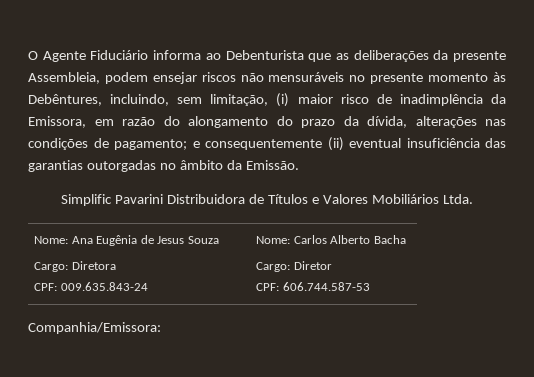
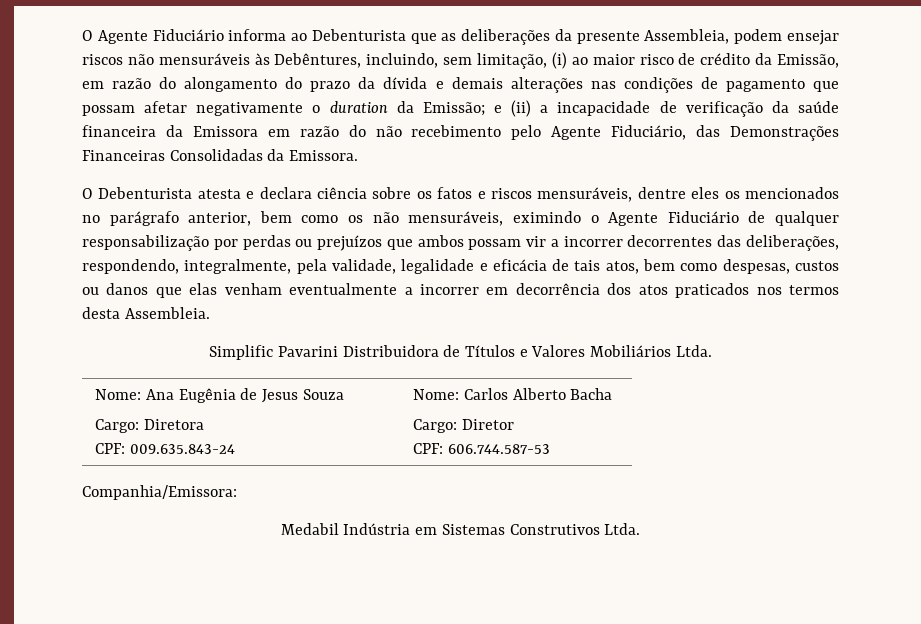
[349,73,489,84] no presente momento -> (250, 59) none
(290, 100) none -> [571,57,588,65] ao
[399,94,506,106] [28,116,86,128] inadimplência da Emissora, -> [700,53,840,68] crédito da Emissão,
[367,116,407,128] dívida, -> [383,77,503,89] dívida e demais
[114,137,506,151] [28,160,299,172] pagamento; e consequentemente (ii) eventual insuficiência das garantias outorgadas no âmbito da Emissão. -> [725,79,840,92] [82,100,839,117] [82,125,839,141] [82,149,359,161] [82,187,839,202] [82,211,840,226] [82,235,839,251] [82,259,839,274] [82,283,840,298] [82,307,210,319] pagamento que possam afetar negativamente o duration da Emissão; e (ii) a incapacidade de verificação da saúde financeira da Emissora em razão do não recebimento pelo Agente Fiduciário, das Demonstrações Financeiras Consolidadas da Emissora. // O Debenturista atesta e declara ciência sobre os fatos e riscos mensuráveis, dentre eles os mencionados no parágrafo anterior, bem como os não mensuráveis, eximindo o Agente Fiduciário de qualquer responsabilização por perdas ou prejuízos que ambos possam vir a incorrer decorrentes das deliberações, respondendo, integralmente, pela validade, legalidade e eficácia de tais atos, bem como despesas, custos ou danos que elas venham eventualmente a incorrer em decorrência dos atos praticados nos termos desta Assembleia.
(161, 328) none -> [280,523,641,535] // Medabil Indústria em Sistemas Construtivos Ltda.

